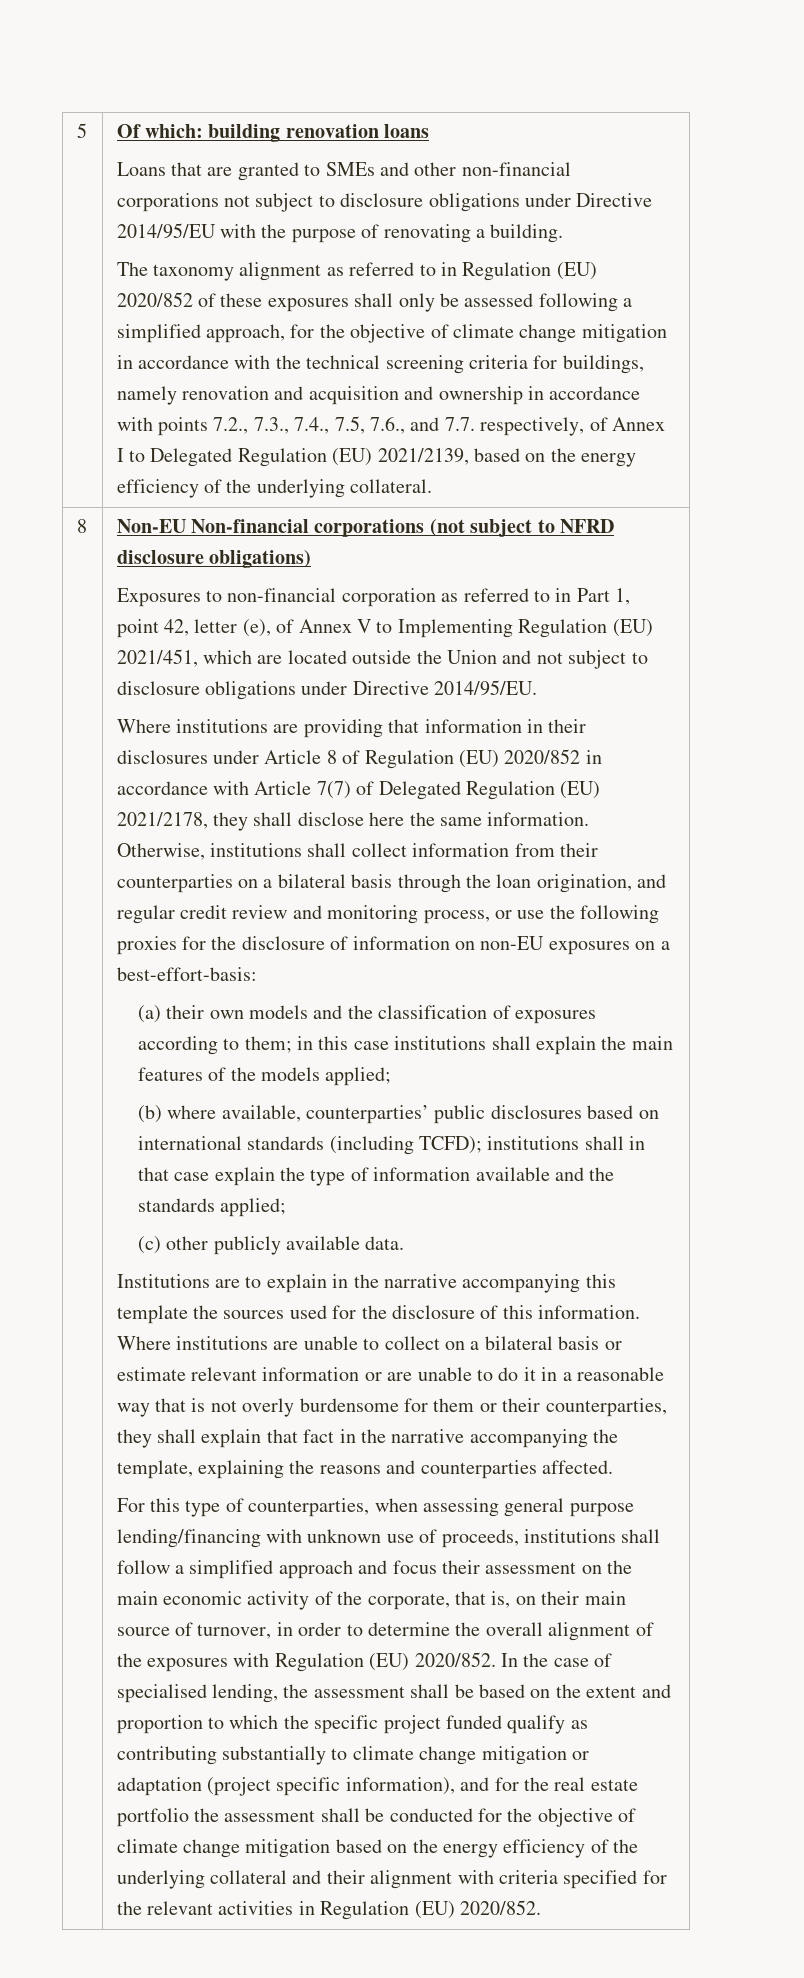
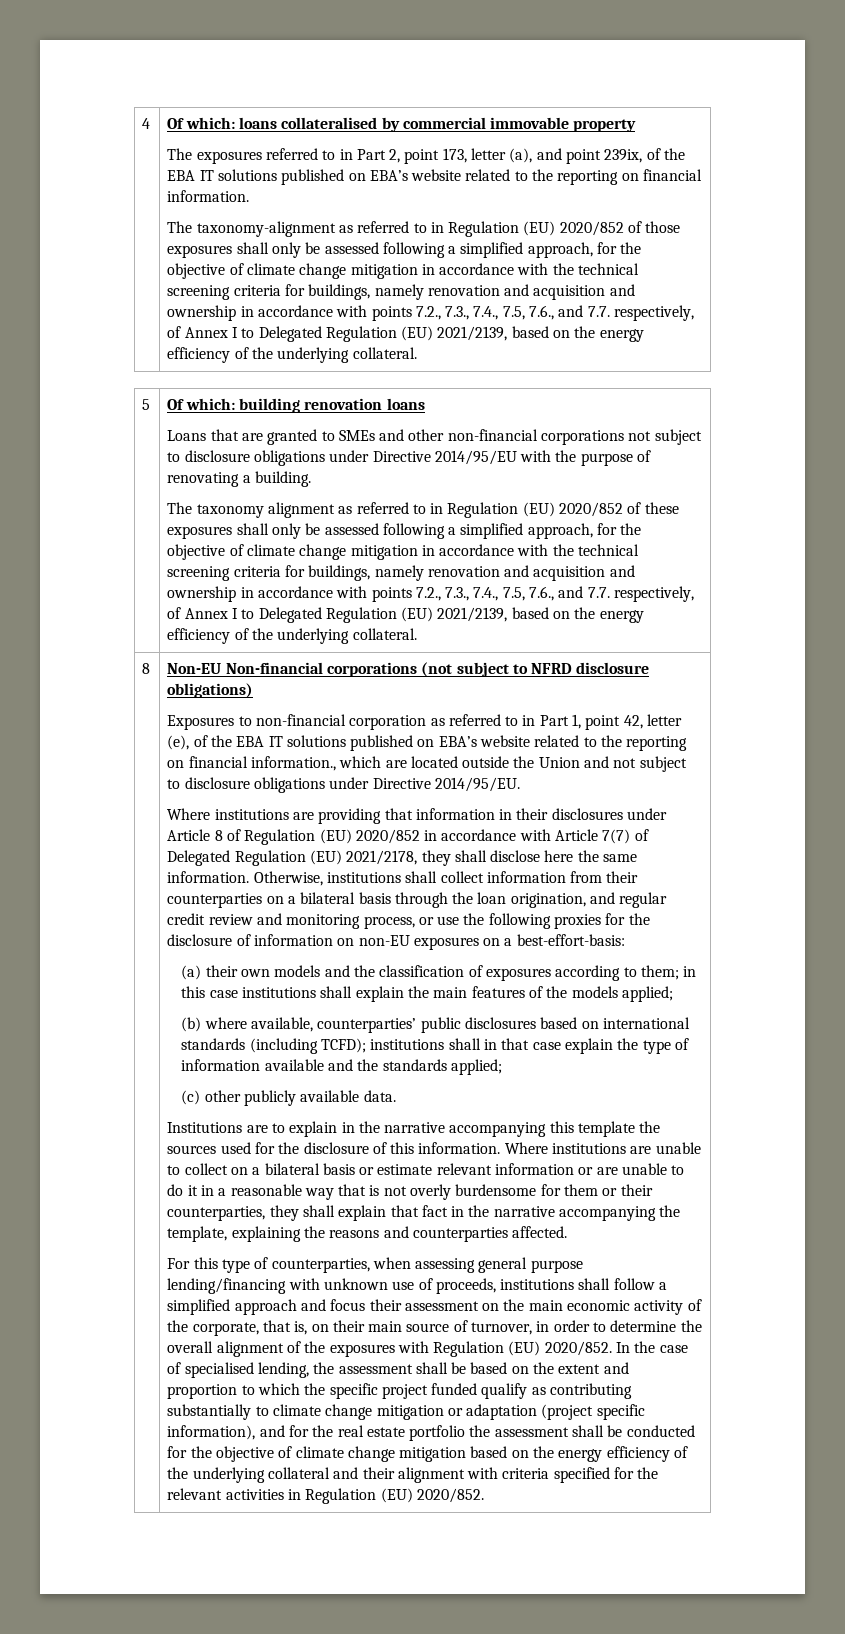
(76, 130) none -> [142,118,151,129] [167,117,637,132] [167,148,686,164] [167,169,703,185] [167,190,250,202] [167,221,681,237] [167,242,642,258] [167,263,640,279] [167,284,635,300] [167,305,695,321] [167,326,644,342] [167,347,417,363] 4 | Of which: loans collateralised by commercial immovable property // The exposures referred to in Part 2, point 173, letter (a), and point 239ix, of the EBA IT solutions published on EBA’s website related to the reporting on financial information. // The taxonomy-alignment as referred to in Regulation (EU) 2020/852 of those exposures shall only be assessed following a simplified approach, for the objective of climate change mitigation in accordance with the technical screening criteria for buildings, namely renovation and acquisition and ownership in accordance with points 7.2., 7.3., 7.4., 7.5, 7.6., and 7.7. respectively, of Annex I to Delegated Regulation (EU) 2021/2139, based on the energy efficiency of the underlying collateral. //
[298,619,653,638] [116,649,198,667] Annex V to Implementing Regulation (EU) 2021/451, -> [210,735,688,751] [167,756,336,771] the EBA IT solutions published on EBA’s website related to the reporting on financial information.,

